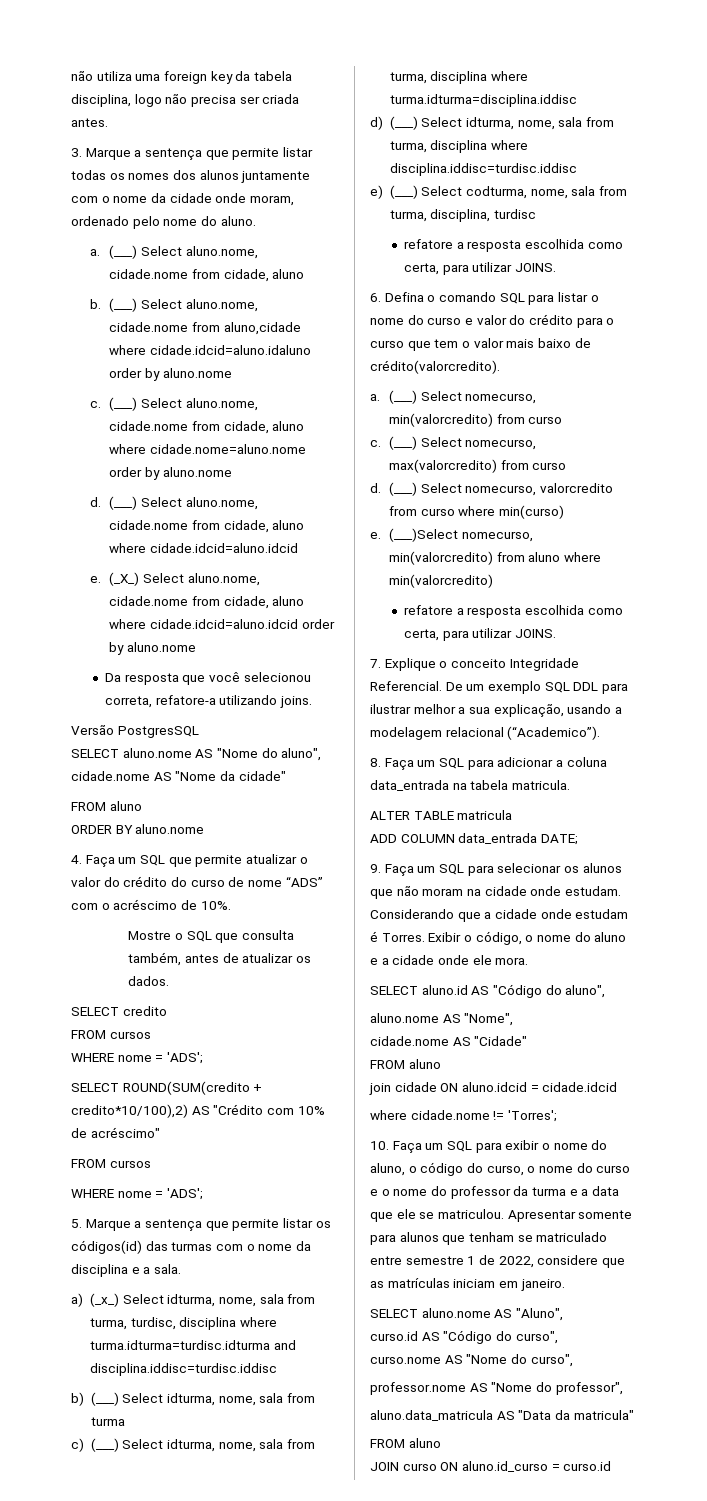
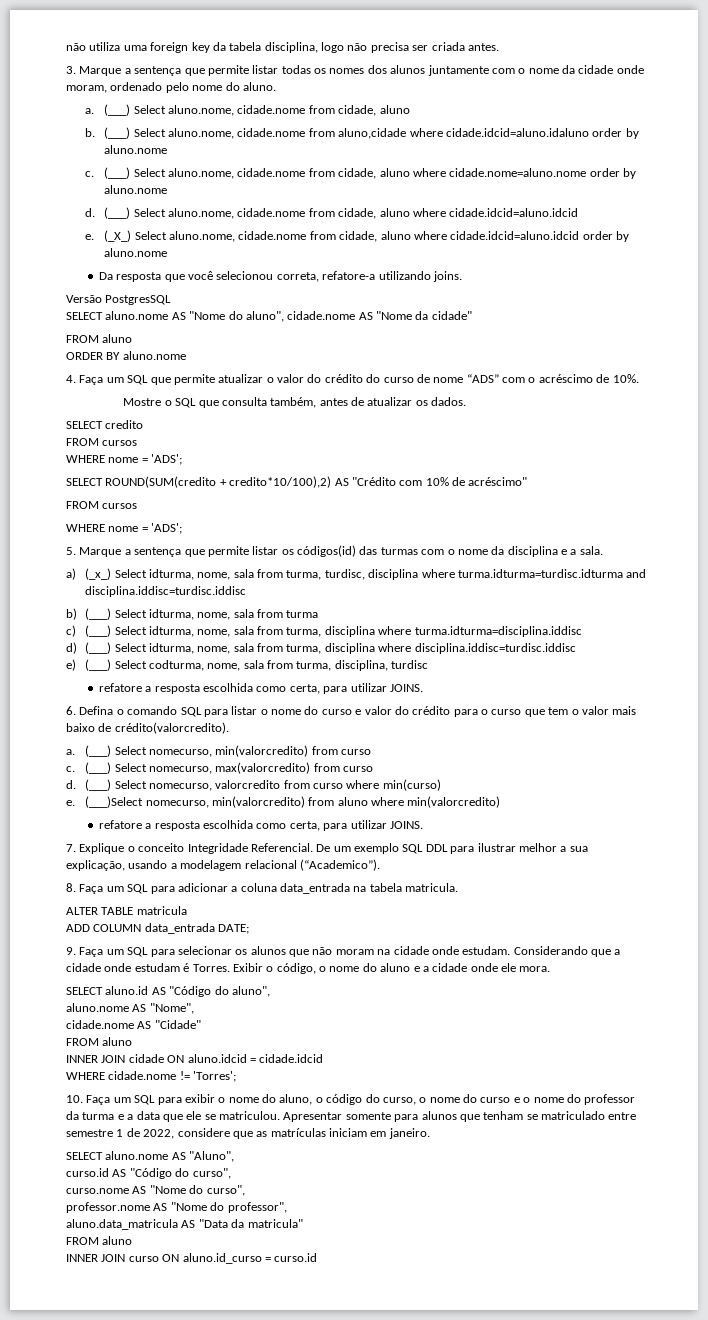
[369,1083,391,1095] join -> [66,1055,126,1063] INNER JOIN
[370,1110,407,1120] where -> [66,1072,105,1080] WHERE
(441, 1443) none -> [66,1254,98,1262] INNER

